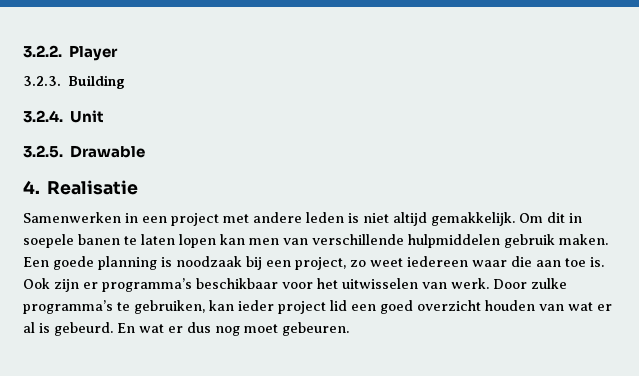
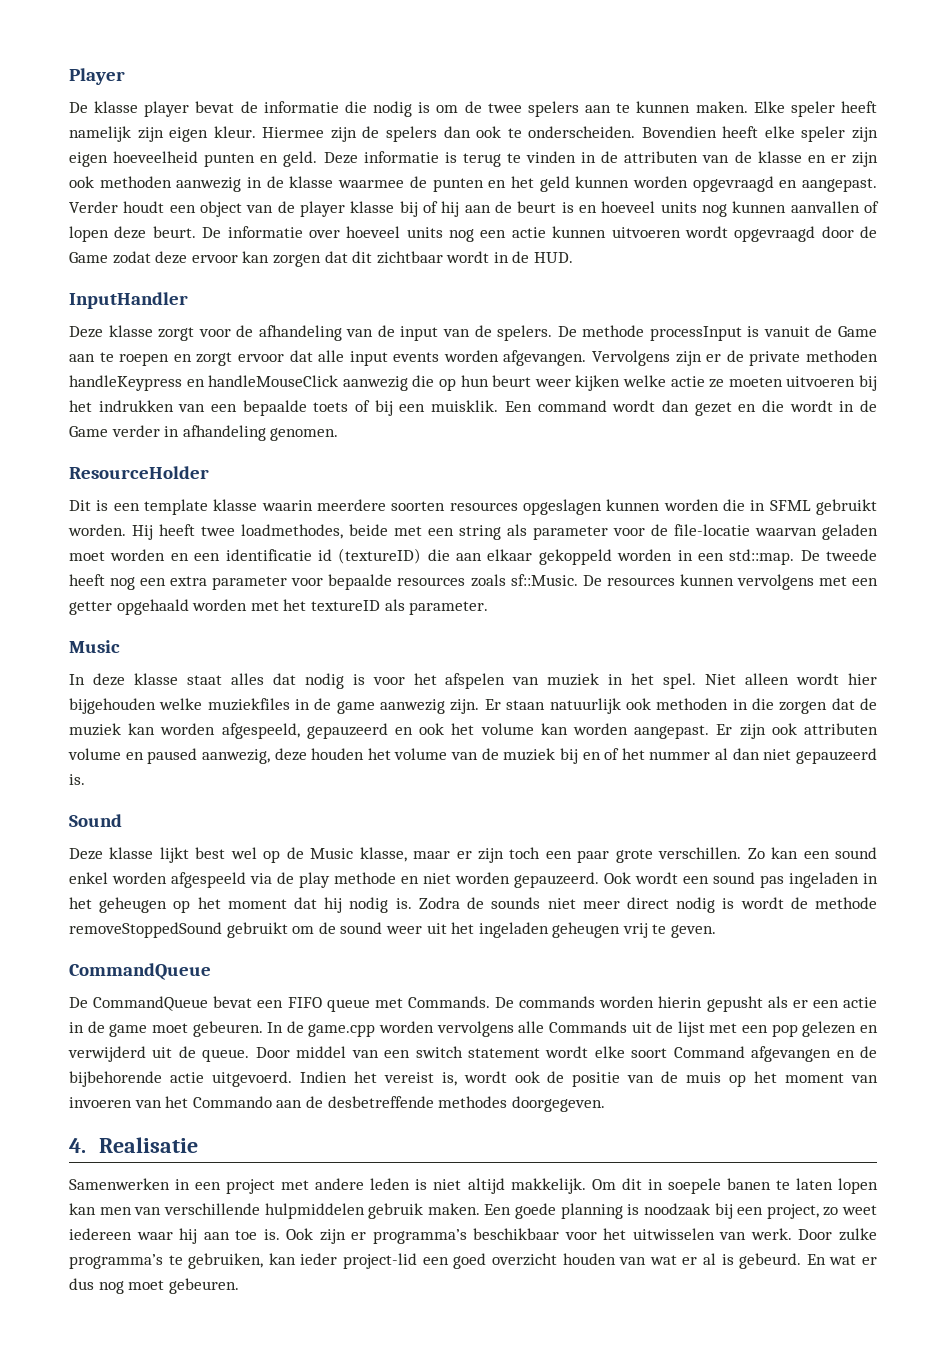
[23,45,62,58] 3.2.2. -> (69, 76) none
[23,75,126,89] [23,110,105,123] [23,145,146,158] 3.2.3. Building // 3.2.4. Unit // 3.2.5. Drawable -> [69,101,877,117] [69,126,878,142] [69,151,878,167] [69,176,877,192] [69,201,879,217] [69,226,877,242] [69,251,574,267] [69,292,188,309] [69,325,877,341] [69,350,879,366] [69,375,878,391] [69,400,878,416] [69,425,339,441] [69,466,209,479] [69,499,878,515] [68,524,878,540] [69,548,877,565] [69,574,879,590] [69,599,489,615] [69,640,120,653] [69,673,877,689] [69,698,878,714] [69,723,879,739] [68,748,878,764] [69,774,85,785] [69,814,122,827] [69,847,878,863] [69,872,878,888] [69,897,878,913] [69,922,717,938] [69,963,211,980] [69,996,877,1012] [69,1021,879,1037] [68,1046,877,1062] [69,1071,879,1087] [69,1096,605,1112] De klasse player bevat de informatie die nodig is om de twee spelers aan te kunnen maken. Elke speler heeft namelijk zijn eigen kleur. Hiermee zijn de spelers dan ook te onderscheiden. Bovendien heeft elke speler zijn eigen hoeveelheid punten en geld. Deze informatie is terug te vinden in de attributen van de klasse en er zijn ook methoden aanwezig in de klasse waarmee de punten en het geld kunnen worden opgevraagd en aangepast. Verder houdt een object van de player klasse bij of hij aan de beurt is en hoeveel units nog kunnen aanvallen of lopen deze beurt. De informatie over hoeveel units nog een actie kunnen uitvoeren wordt opgevraagd door de Game zodat deze ervoor kan zorgen dat dit zichtbaar wordt in de HUD. // InputHandler // Deze klasse zorgt voor de afhandeling van de input van de spelers. De methode processInput is vanuit de Game aan te roepen en zorgt ervoor dat alle input events worden afgevangen. Vervolgens zijn er de private methoden handleKeypress en handleMouseClick aanwezig die op hun beurt weer kijken welke actie ze moeten uitvoeren bij het indrukken van een bepaalde toets of bij een muisklik. Een command wordt dan gezet en die wordt in de Game verder in afhandeling genomen. // ResourceHolder // Dit is een template klasse waarin meerdere soorten resources opgeslagen kunnen worden die in SFML gebruikt worden. Hij heeft twee loadmethodes, beide met een string als parameter voor de file-locatie waarvan geladen moet worden en een identificatie id (textureID) die aan elkaar gekoppeld worden in een std::map. De tweede heeft nog een extra parameter voor bepaalde resources zoals sf::Music. De resources kunnen vervolgens met een getter opgehaald worden met het textureID als parameter. // Music // In deze klasse staat alles dat nodig is voor het afspelen van muziek in het spel. Niet alleen wordt hier bijgehouden welke muziekfiles in de game aanwezig zijn. Er staan natuurlijk ook methoden in die zorgen dat de muziek kan worden afgespeeld, gepauzeerd en ook het volume kan worden aangepast. Er zijn ook attributen volume en paused aanwezig, deze houden het volume van de muziek bij en of het nummer al dan niet gepauzeerd is. // Sound // Deze klasse lijkt best wel op de Music klasse, maar er zijn toch een paar grote verschillen. Zo kan een sound enkel worden afgespeeld via de play methode en niet worden gepauzeerd. Ook wordt een sound pas ingeladen in het geheugen op het moment dat hij nodig is. Zodra de sounds niet meer direct nodig is wordt de methode removeStoppedSound gebruikt om de sound weer uit het ingeladen geheugen vrij te geven. // CommandQueue // De CommandQueue bevat een FIFO queue met Commands. De commands worden hierin gepusht als er een actie in de game moet gebeuren. In de game.cpp worden vervolgens alle Commands uit de lijst met een pop gelezen en verwijderd uit de queue. Door middel van een switch statement wordt elke soort Command afgevangen en de bijbehorende actie uitgevoerd. Indien het vereist is, wordt ook de positie van de muis op het moment van invoeren van het Commando aan de desbetreffende methodes doorgegeven.
[431,212,515,226] gemakkelijk. -> [510,1178,586,1194] makkelijk.
[511,256,532,267] die -> [179,1228,198,1244] hij
[278,300,347,314] project lid -> [343,1253,418,1269] project-lid

